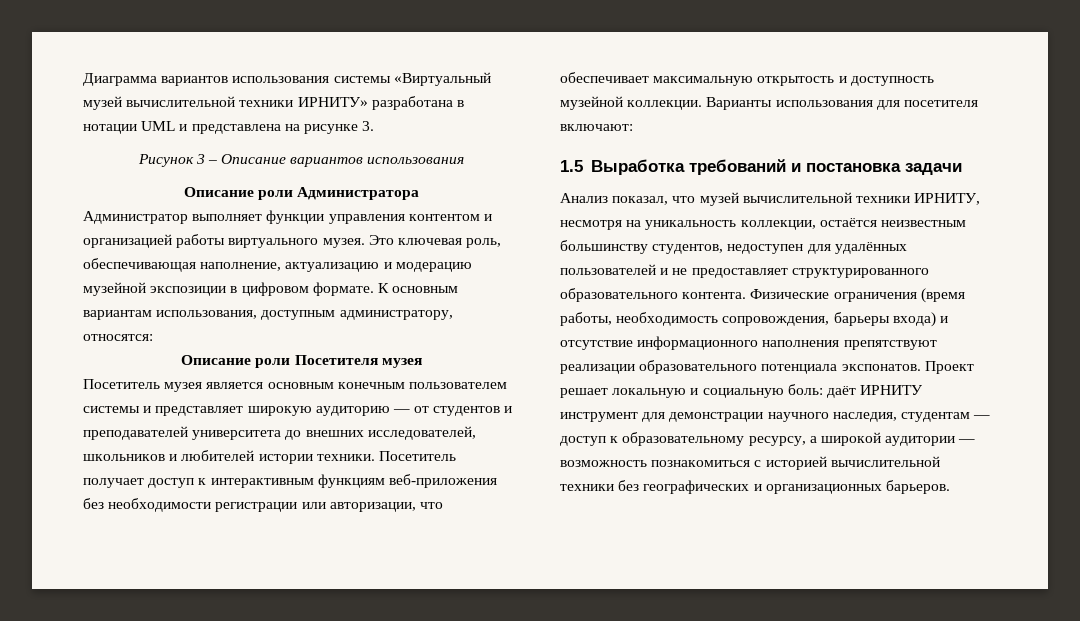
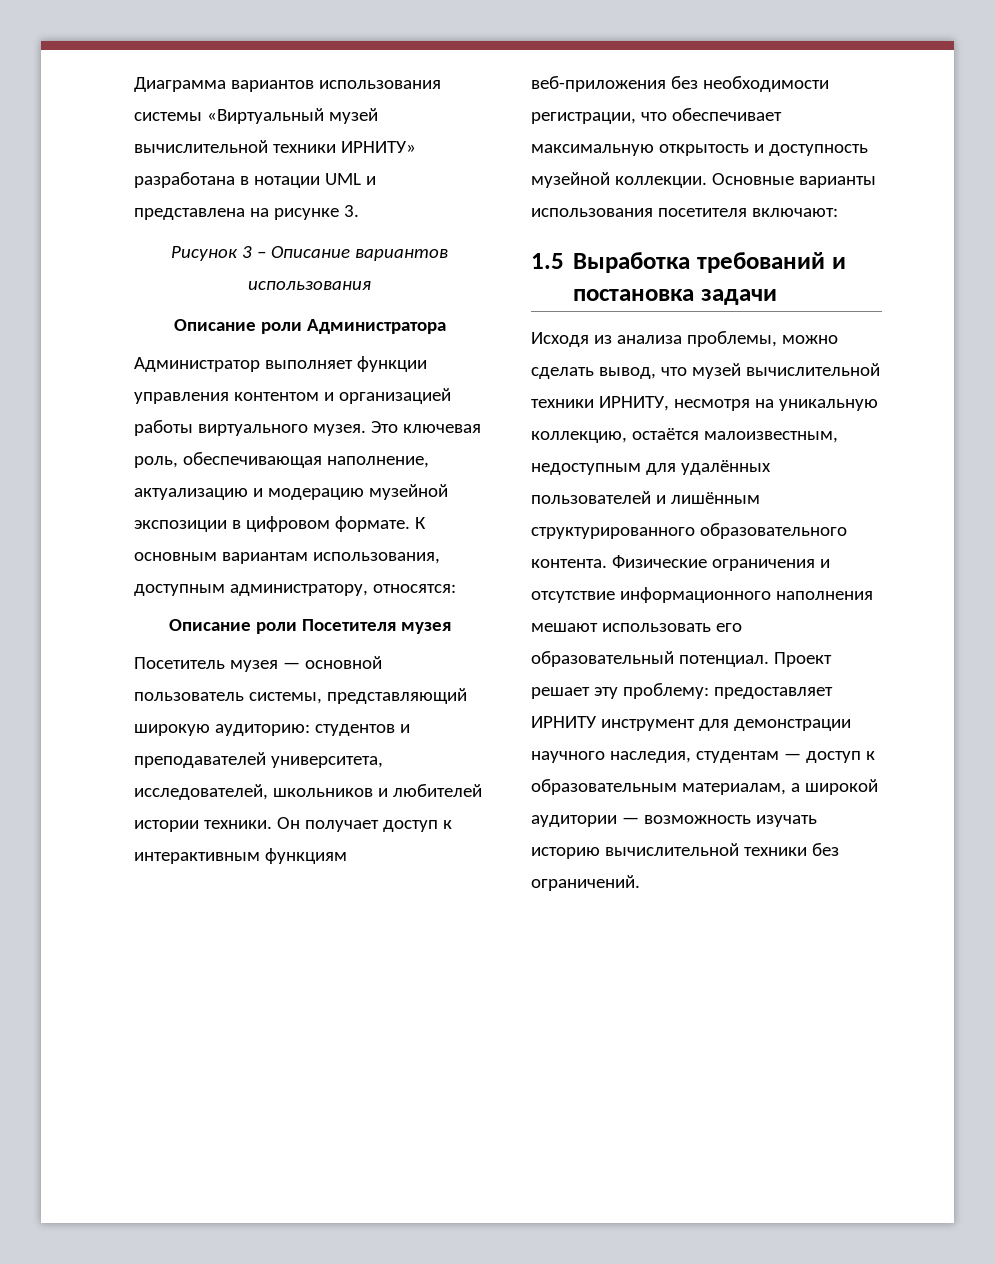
[206,382,507,389] [83,406,513,416] [83,426,364,440] является основным конечным пользователем системы и представляет широкую аудиторию — от студентов и преподавателей университета до внешних -> [282,656,382,669] [134,688,467,704] [134,724,410,736] [134,752,383,768] — основной пользователь системы, представляющий широкую аудиторию: студентов и преподавателей университета,
[378,451,456,461] Посетитель -> [276,817,300,829] Он
[215,502,416,512] регистрации или авторизации, -> [531,112,636,124] регистрации,
[706,97,900,110] Варианты использования для -> [711,173,876,188] [531,208,653,217] Основные варианты использования
[560,193,669,205] Анализ показал, -> [531,331,838,347] [531,367,656,379] Исходя из анализа проблемы, можно сделать вывод,
[645,218,966,230] [560,240,804,254] уникальность коллекции, остаётся неизвестным большинству студентов, недоступен -> [778,399,878,411] [531,428,838,443] [531,463,641,475] уникальную коллекцию, остаётся малоизвестным, недоступным
[672,268,788,278] не предоставляет -> [670,492,760,504] лишённым
[920,288,965,303] [560,312,948,327] [560,336,937,350] [560,360,974,374] [560,384,856,398] (время работы, необходимость сопровождения, барьеры входа) и отсутствие информационного наполнения препятствуют реализации образовательного потенциала экспонатов. Проект решает локальную и социальную боль: даёт -> [819,559,830,568] [531,587,873,603] [531,623,742,632] [531,651,832,667] [531,683,833,699] и отсутствие информационного наполнения мешают использовать его образовательный потенциал. Проект решает эту проблему: предоставляет
[622,432,806,446] образовательному ресурсу, -> [531,779,786,795] образовательным материалам,
[651,456,940,470] [560,480,950,494] познакомиться с историей вычислительной техники без географических и организационных барьеров. -> [755,815,817,827] [531,843,839,859] [531,875,640,891] изучать историю вычислительной техники без ограничений.

